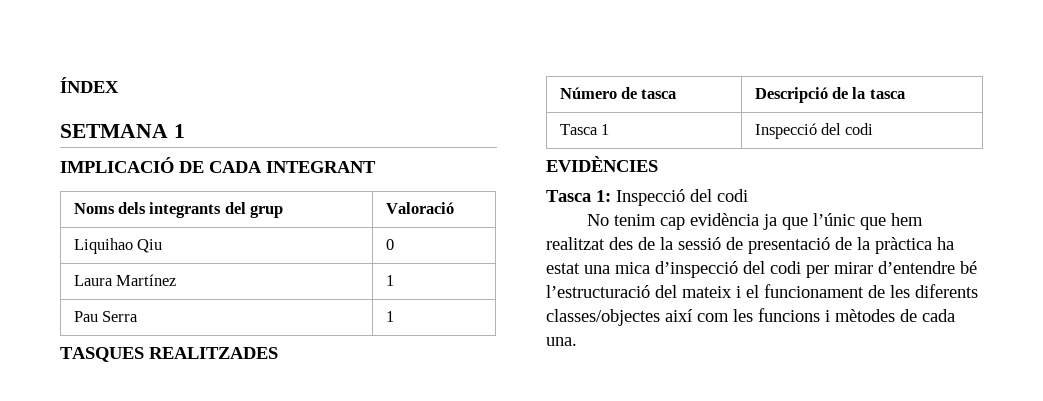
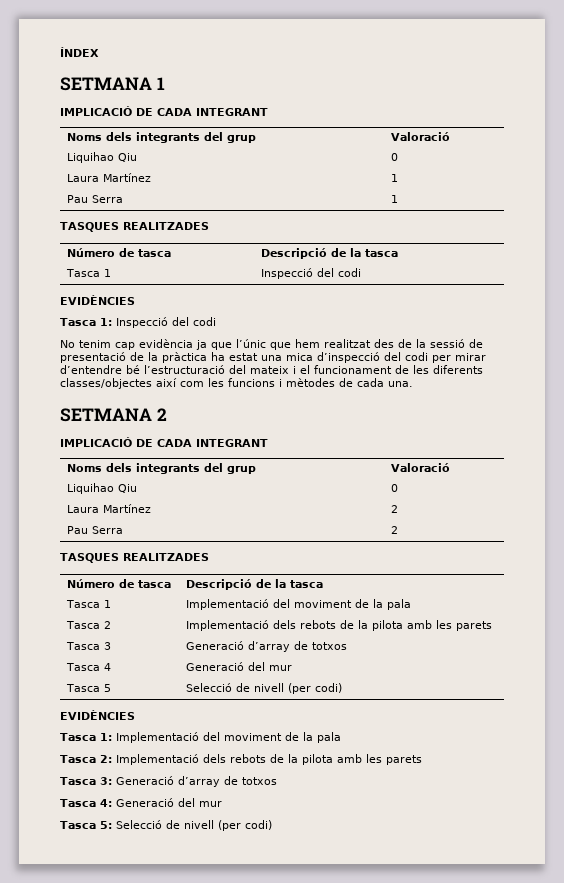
(577, 341) none -> [60,408,167,422] [60,437,268,447] [67,463,257,474] [391,463,451,472] [67,483,138,494] [391,484,399,492] [67,504,152,513] [391,505,399,513] [67,526,124,534] [391,526,399,534] [60,553,209,563] [67,579,172,588] [186,579,324,590] [66,600,112,608] [186,599,412,610] [66,621,112,629] [186,620,493,631] [66,642,112,650] [186,641,348,652] [66,663,112,671] [186,662,293,671] [66,684,112,692] [186,683,343,694] [60,710,135,720] [60,732,341,743] [60,754,422,765] [60,776,277,787] [60,798,222,807] [60,820,272,831] // SETMANA 2 // IMPLICACIÓ DE CADA INTEGRANT // Noms dels integrants del grup | Valoració // Liquihao Qiu | 0 // Laura Martínez | 2 // Pau Serra | 2 // TASQUES REALITZADES // Número de tasca | Descripció de la tasca // Tasca 1 | Implementació del moviment de la pala // Tasca 2 | Implementació dels rebots de la pilota amb les parets // Tasca 3 | Generació d’array de totxos // Tasca 4 | Generació del mur // Tasca 5 | Selecció de nivell (per codi) // EVIDÈNCIES // Tasca 1: Implementació del moviment de la pala // Tasca 2: Implementació dels rebots de la pilota amb les parets // Tasca 3: Generació d’array de totxos // Tasca 4: Generació del mur // Tasca 5: Selecció de nivell (per codi)

